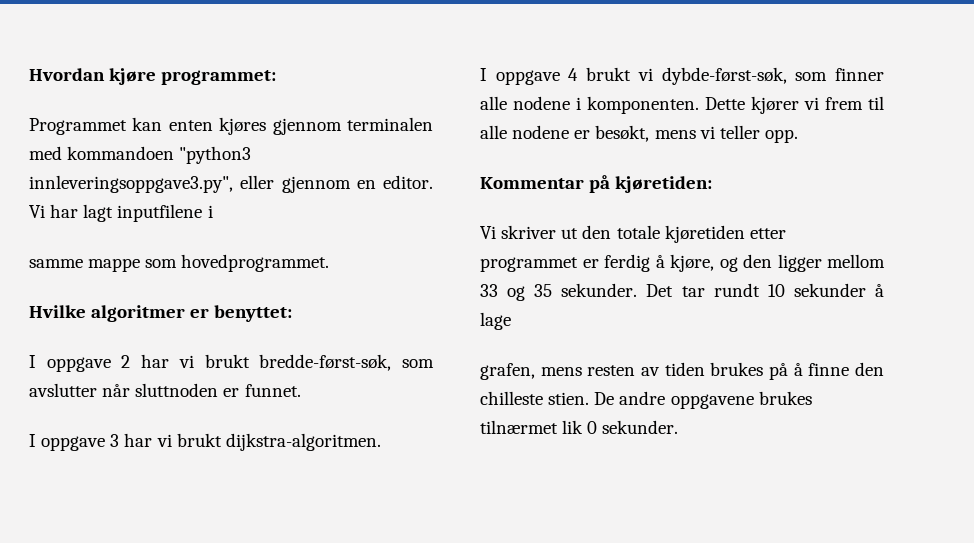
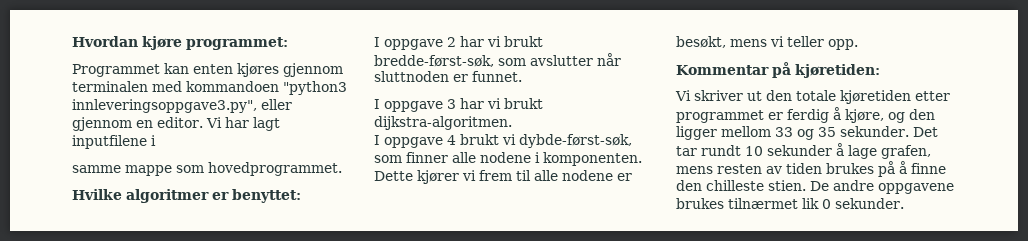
(511, 321) // -> (877, 152) none

